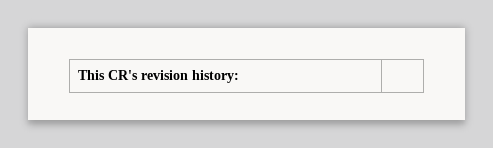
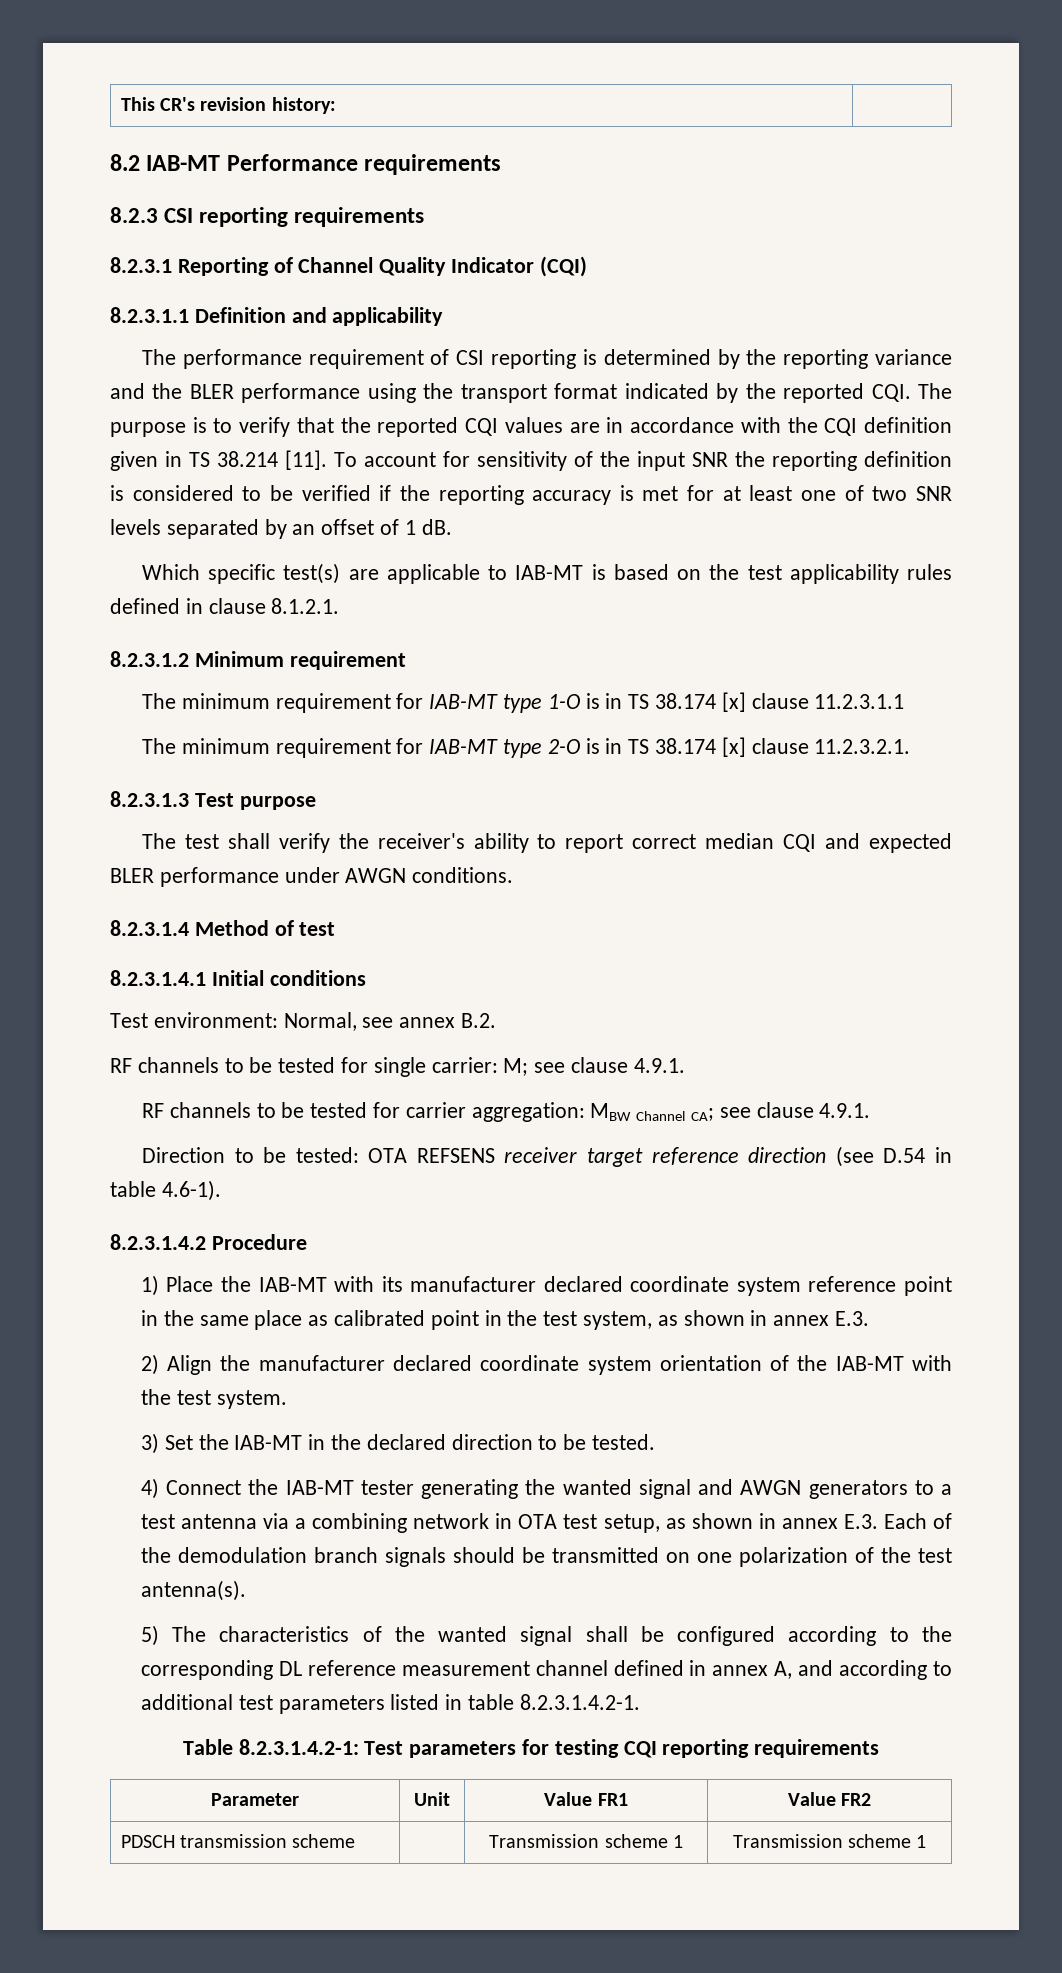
(239, 76) none -> [110,154,502,175] [110,207,425,227] [110,256,587,277] [110,307,444,326] [141,349,952,369] [110,383,952,403] [110,417,953,437] [110,450,952,471] [110,485,952,505] [110,519,452,539] [141,563,952,584] [110,598,340,614] [110,651,406,670] [141,692,905,713] [141,737,911,758] [110,791,316,810] [141,833,952,853] [110,867,514,887] [110,920,336,936] [110,970,366,986] [110,1012,497,1031] [110,1057,685,1077] [141,1102,871,1122] [141,1146,952,1167] [110,1180,221,1201] [110,1234,307,1250] [140,1275,952,1296] [140,1310,870,1330] [140,1354,952,1375] [140,1389,287,1409] [140,1433,655,1454] [140,1478,952,1499] [140,1513,952,1533] [140,1547,952,1567] [140,1580,246,1601] [140,1625,952,1646] [140,1660,952,1680] [140,1694,640,1714] [182,1739,880,1758] [211,1793,299,1806] [414,1792,450,1806] [544,1792,628,1806] [787,1792,872,1806] [120,1834,356,1848] [489,1834,683,1848] [732,1834,927,1848] // 8.2 IAB-MT Performance requirements // 8.2.3 CSI reporting requirements // 8.2.3.1 Reporting of Channel Quality Indicator (CQI) // 8.2.3.1.1 Definition and applicability // The performance requirement of CSI reporting is determined by the reporting variance and the BLER performance using the transport format indicated by the reported CQI. The purpose is to verify that the reported CQI values are in accordance with the CQI definition given in TS 38.214 [11]. To account for sensitivity of the input SNR the reporting definition is considered to be verified if the reporting accuracy is met for at least one of two SNR levels separated by an offset of 1 dB. // Which specific test(s) are applicable to IAB-MT is based on the test applicability rules defined in clause 8.1.2.1. // 8.2.3.1.2 Minimum requirement // The minimum requirement for IAB-MT type 1-O is in TS 38.174 [x] clause 11.2.3.1.1 // The minimum requirement for IAB-MT type 2-O is in TS 38.174 [x] clause 11.2.3.2.1. // 8.2.3.1.3 Test purpose // The test shall verify the receiver's ability to report correct median CQI and expected BLER performance under AWGN conditions. // 8.2.3.1.4 Method of test // 8.2.3.1.4.1 Initial conditions // Test environment: Normal, see annex B.2. // RF channels to be tested for single carrier: M; see clause 4.9.1. // RF channels to be tested for carrier aggregation: MBW Channel CA; see clause 4.9.1. // Direction to be tested: OTA REFSENS receiver target reference direction (see D.54 in table 4.6-1). // 8.2.3.1.4.2 Procedure // 1) Place the IAB-MT with its manufacturer declared coordinate system reference point in the same place as calibrated point in the test system, as shown in annex E.3. // 2) Align the manufacturer declared coordinate system orientation of the IAB-MT with the test system. // 3) Set the IAB-MT in the declared direction to be tested. // 4) Connect the IAB-MT tester generating the wanted signal and AWGN generators to a test antenna via a combining network in OTA test setup, as shown in annex E.3. Each of the demodulation branch signals should be transmitted on one polarization of the test antenna(s). // 5) The characteristics of the wanted signal shall be configured according to the corresponding DL reference measurement channel defined in annex A, and according to additional test parameters listed in table 8.2.3.1.4.2-1. // Table 8.2.3.1.4.2-1: Test parameters for testing CQI reporting requirements // Parameter | Unit | Value FR1 | Value FR2 // PDSCH transmission scheme | | Transmission scheme 1 | Transmission scheme 1

